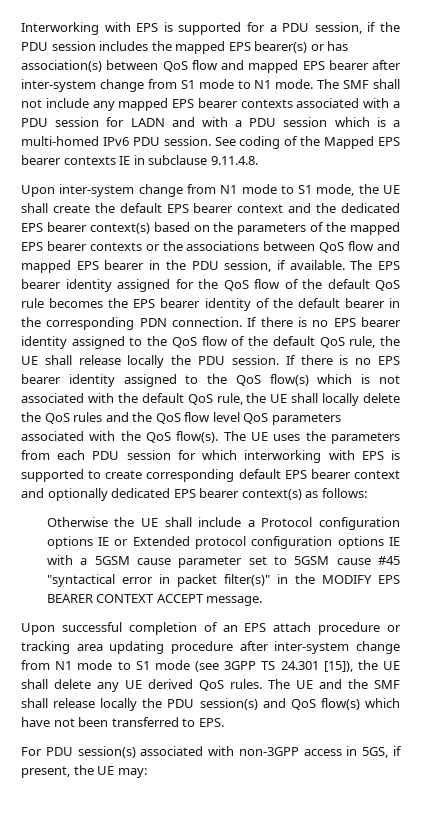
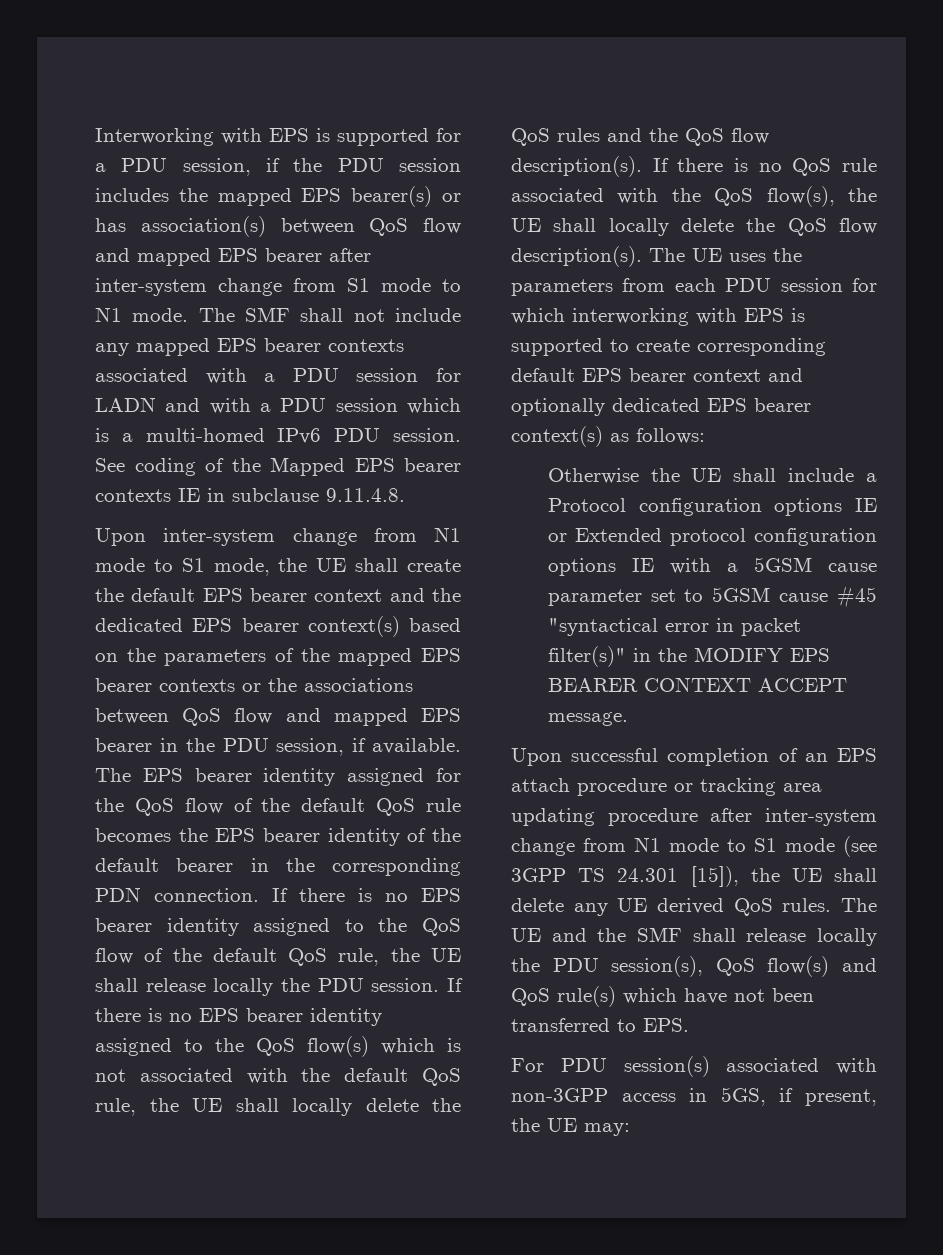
[212,412,341,425] [21,431,219,443] level QoS parameters associated with the QoS flow(s). -> [511,156,877,177] [511,186,877,207] [511,218,877,236] [511,246,642,267] description(s). If there is no QoS rule associated with the QoS flow(s), the UE shall locally delete the QoS flow description(s).
[199,698,258,710] session(s) -> [611,956,830,977] session(s), QoS flow(s)
[320,698,360,710] flow(s) -> [557,986,616,1007] rule(s)

